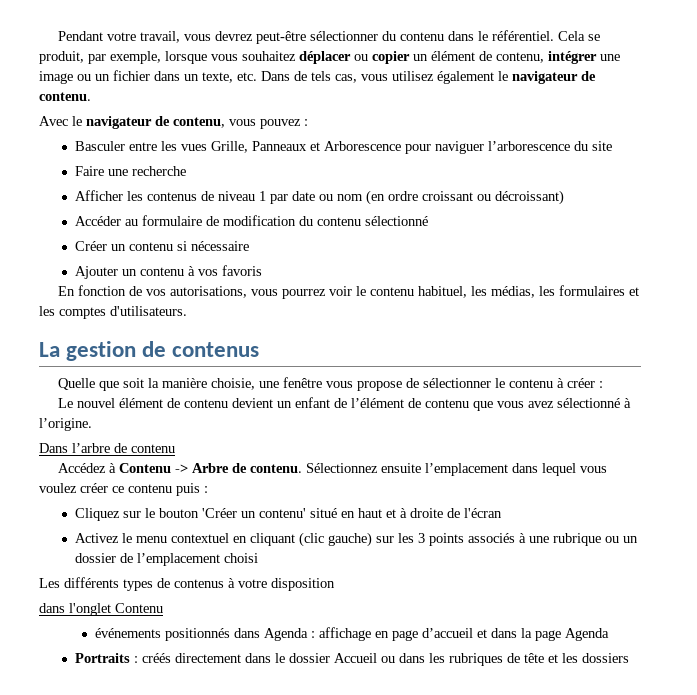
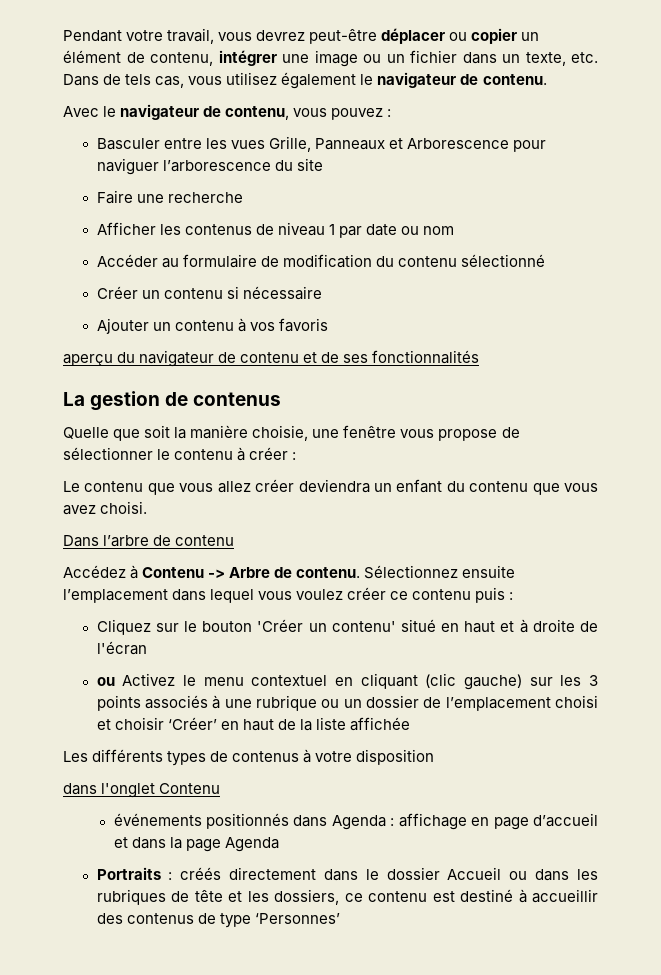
[310,30,601,41] [39,51,296,64] sélectionner du contenu dans le référentiel. Cela se produit, par exemple, lorsque vous souhaitez -> (378, 36) none
[365,190,564,205] (en ordre croissant ou décroissant) -> (455, 230) none
[58,285,640,299] [39,306,187,319] En fonction de vos autorisations, vous pourrez voir le contenu habituel, les médias, les formulaires et les comptes d'utilisateurs. -> [63,350,480,367] aperçu du navigateur de contenu et de ses fonctionnalités
[77,397,422,408] nouvel élément de contenu devient un enfant de l’élément de -> [84,479,465,495] contenu que vous allez créer deviendra un enfant du
[557,398,632,408] [39,418,92,431] sélectionné à l’origine. -> [100,501,148,514] choisi.
(502, 513) none -> [96,677,115,686] ou
(258, 558) none -> [96,717,410,731] et choisir ‘Créer’ en haut de la liste affichée
[581,653,629,663] dossiers -> [274,889,599,905] [96,913,340,928] dossiers, ce contenu est destiné à accueillir des contenus de type ‘Personnes’

